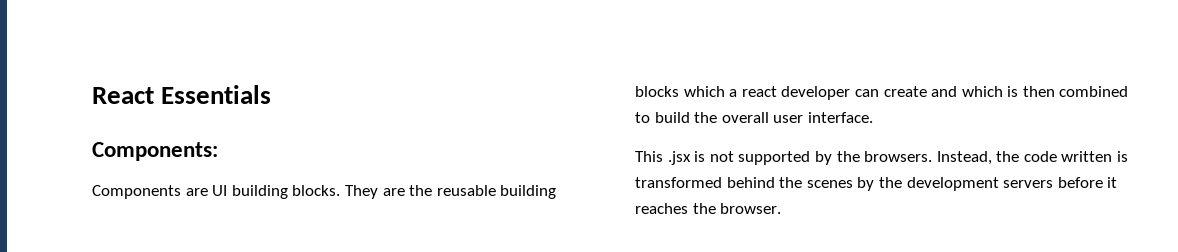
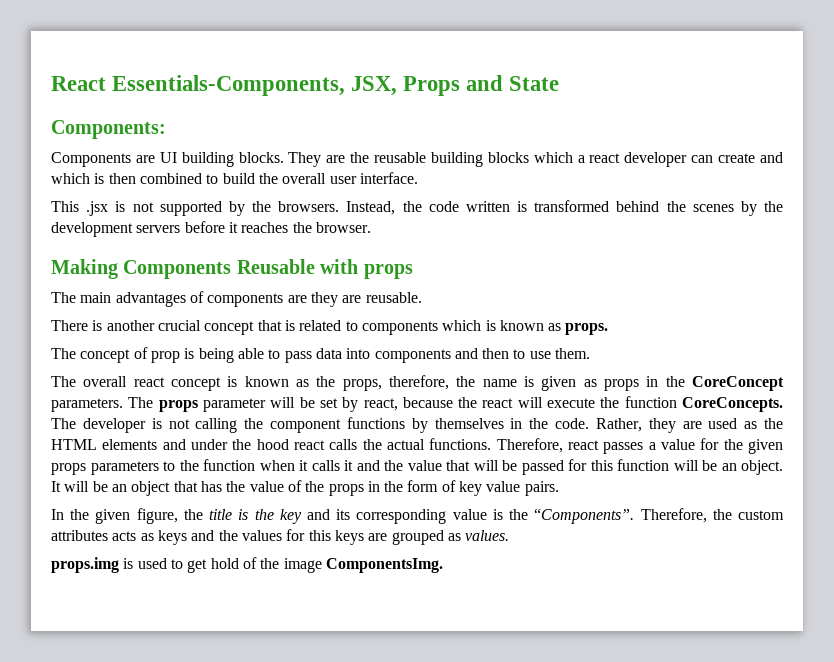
[161,85,272,104] Essentials -> [112,75,560,96] Essentials-Components, JSX, Props and State
(782, 208) none -> [51,259,413,279] [51,291,422,307] [51,320,609,335] [51,347,591,363] [51,375,785,391] [51,396,783,412] [51,417,784,433] [51,438,784,454] [51,459,783,475] [51,480,559,496] [51,508,784,524] [51,529,510,545] [51,557,443,573] // Making Components Reusable with props // The main advantages of components are they are reusable. // There is another crucial concept that is related to components which is known as props. // The concept of prop is being able to pass data into components and then to use them. // The overall react concept is known as the props, therefore, the name is given as props in the CoreConcept parameters. The props parameter will be set by react, because the react will execute the function CoreConcepts. The developer is not calling the component functions by themselves in the code. Rather, they are used as the HTML elements and under the hood react calls the actual functions. Therefore, react passes a value for the given props parameters to the function when it calls it and the value that will be passed for this function will be an object. It will be an object that has the value of the props in the form of key value pairs. // In the given figure, the title is the key and its corresponding value is the “Components”. Therefore, the custom attributes acts as keys and the values for this keys are grouped as values. // props.img is used to get hold of the image ComponentsImg.

